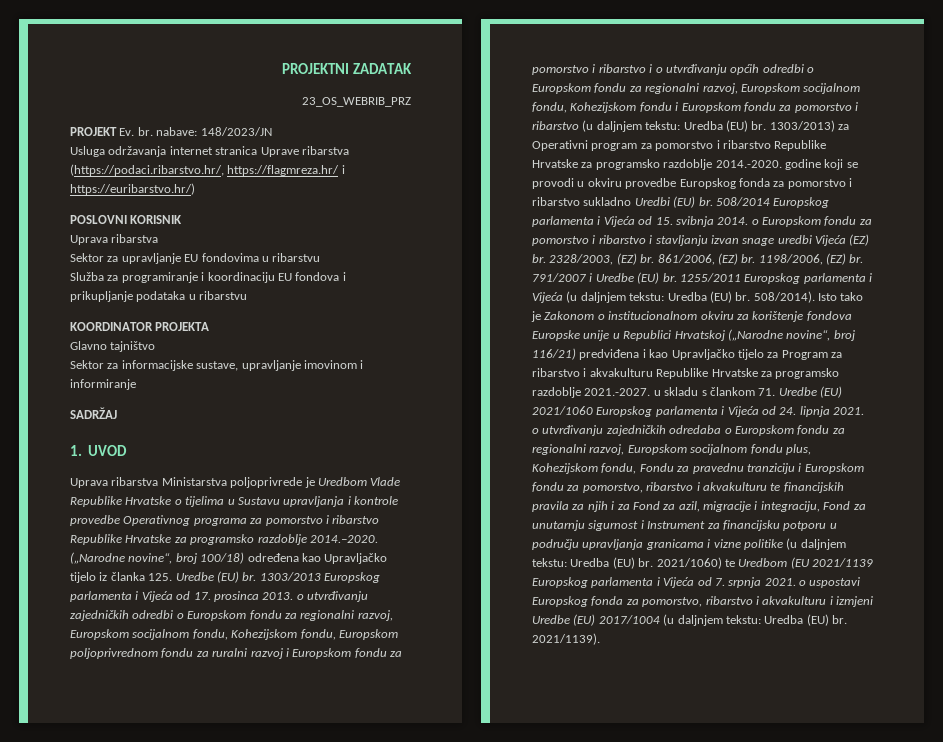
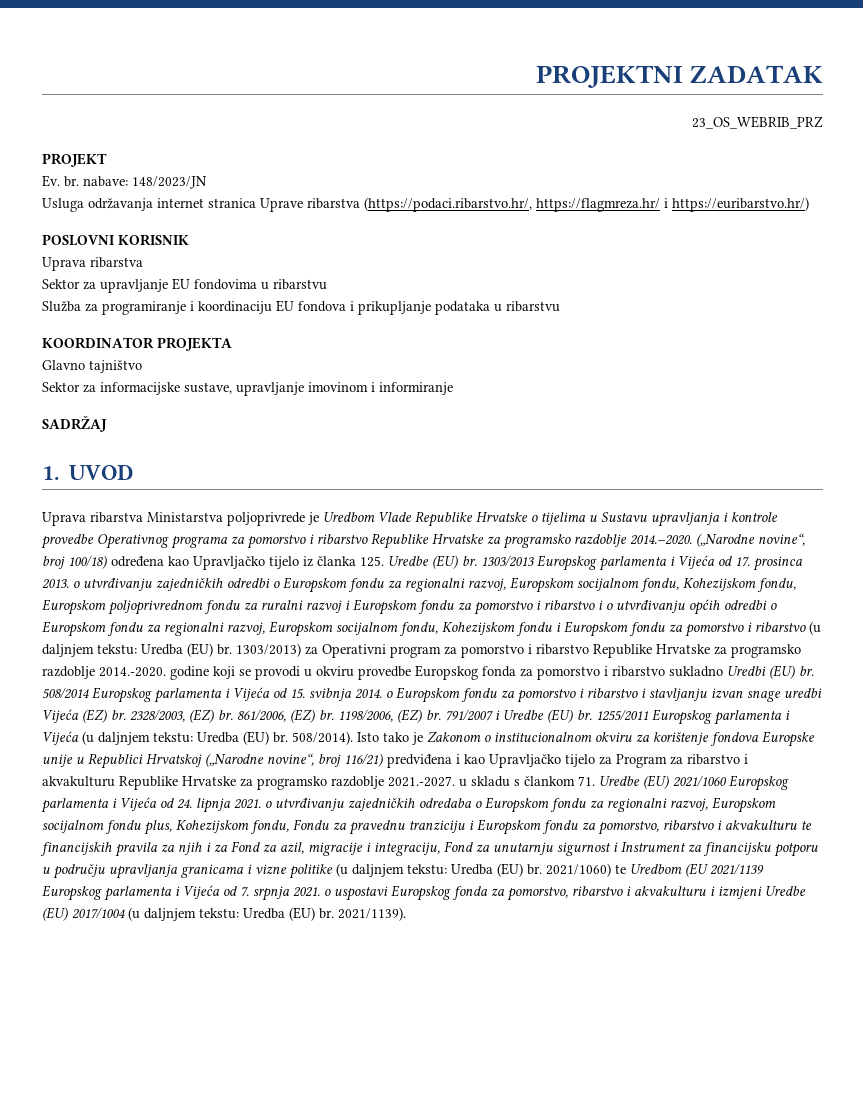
(117, 131) none -> (107, 160) //

